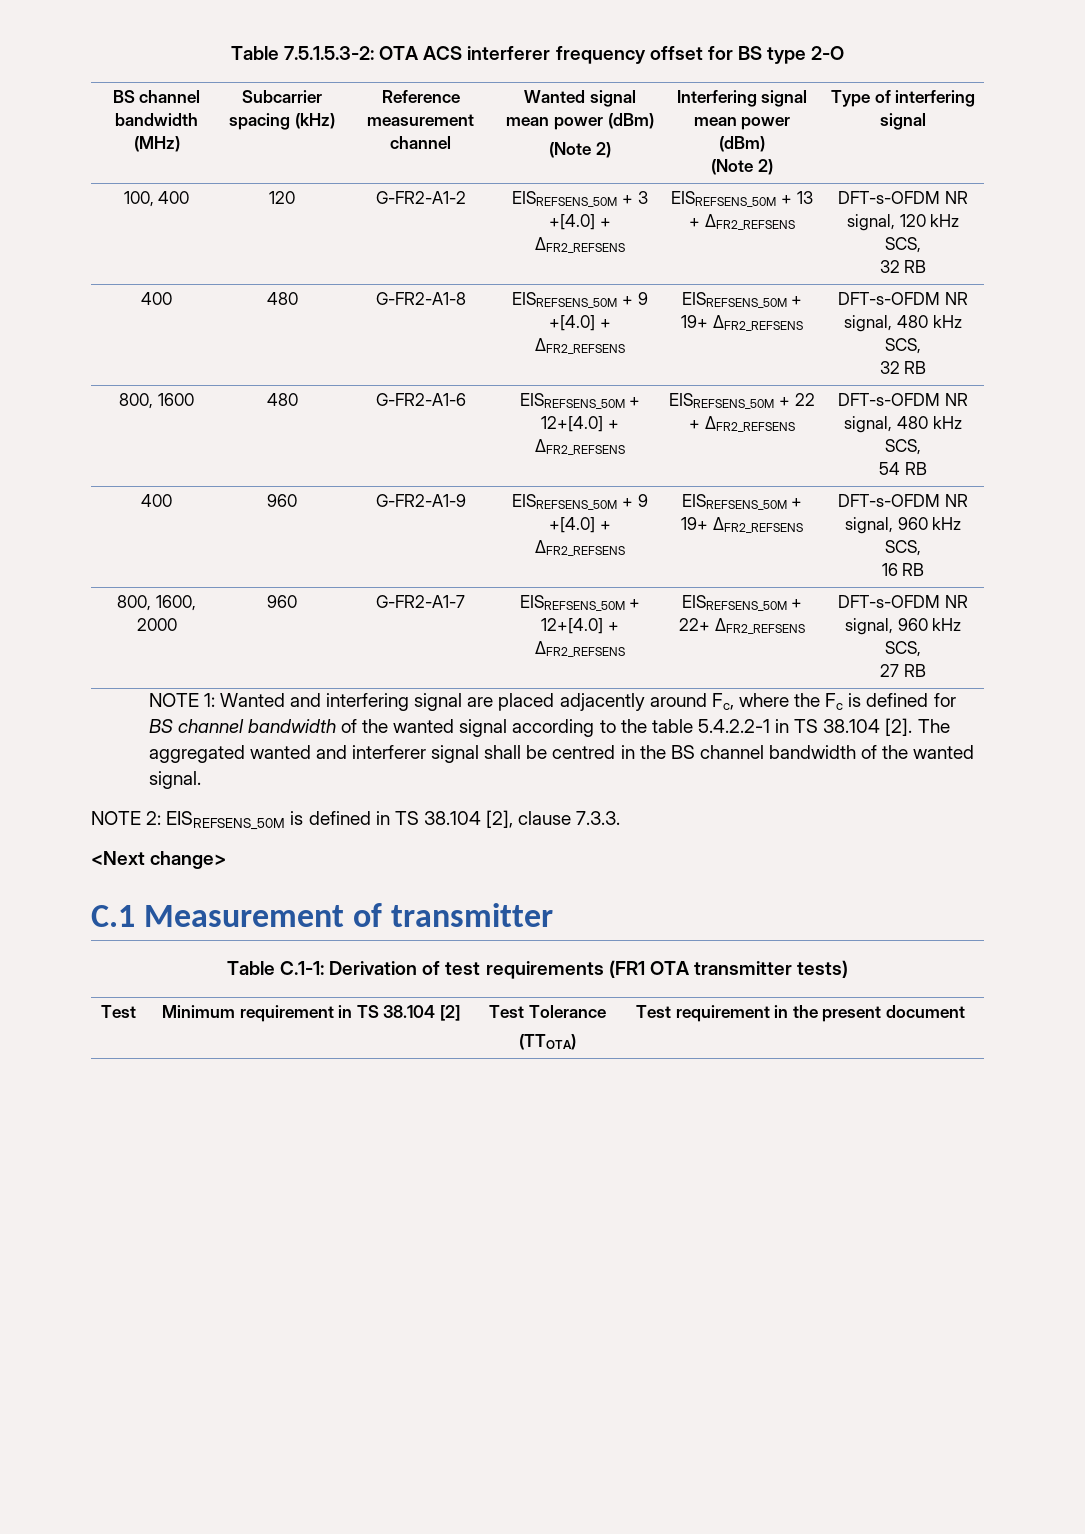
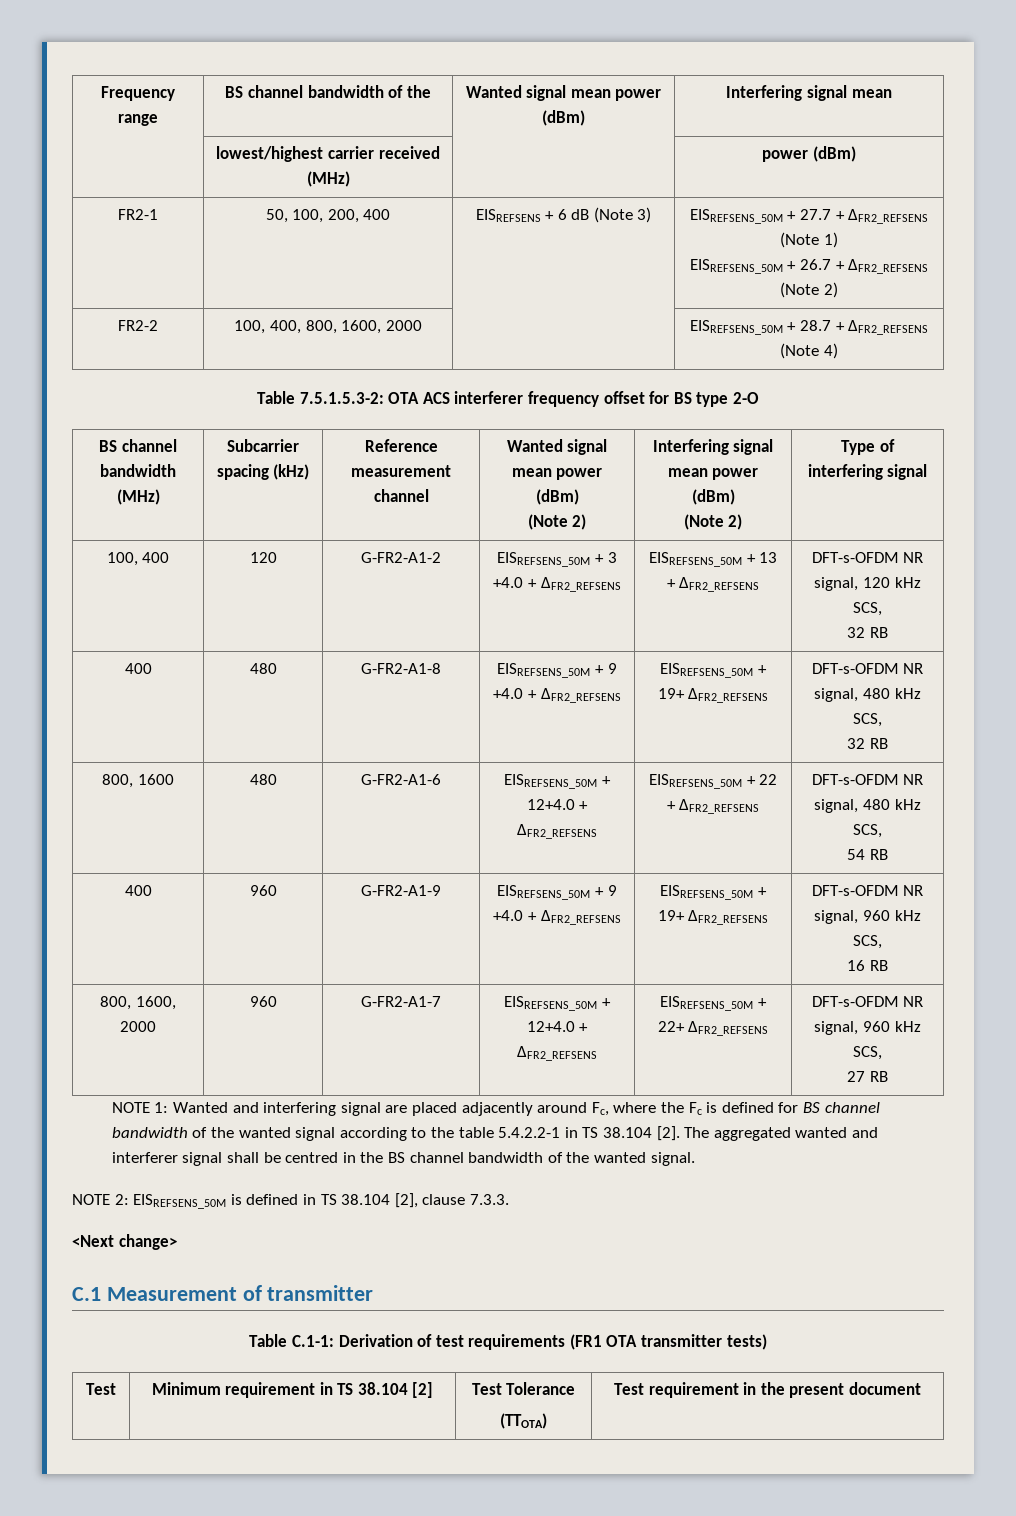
(230, 53) none -> [101,86,175,101] [118,114,158,126] [225,85,431,98] [465,85,662,101] [542,110,585,126] [726,85,892,101] [216,146,440,162] [306,171,350,187] [762,146,856,162] [118,209,158,220] [265,209,391,223] [475,207,652,223] [689,209,929,224] [780,232,838,248] [689,259,929,274] [780,282,838,298] [118,320,158,331] [234,320,422,334] [689,320,929,335] [780,343,838,359] Frequency range | BS channel bandwidth of the | Wanted signal mean power (dBm) | Interfering signal mean // | lowest/highest carrier received (MHz) | | power (dBm) // FR2-1 | 50, 100, 200, 400 | EISREFSENS + 6 dB (Note 3) | EISREFSENS_50M + 27.7 + ΔFR2_REFSENS (Note 1) // EISREFSENS_50M + 26.7 + ΔFR2_REFSENS (Note 2) // FR2-2 | 100, 400, 800, 1600, 2000 | | EISREFSENS_50M + 28.7 + ΔFR2_REFSENS (Note 4) //
[549,214,596,230] +[4.0] -> [493,577,524,588] +4.0
[549,315,596,331] +[4.0] -> [493,688,524,699] +4.0
[541,416,604,432] 12+[4.0] -> [526,799,575,810] 12+4.0
[549,517,596,533] +[4.0] -> [493,910,524,921] +4.0
[541,618,604,634] 12+[4.0] -> [526,1021,575,1032] 12+4.0

